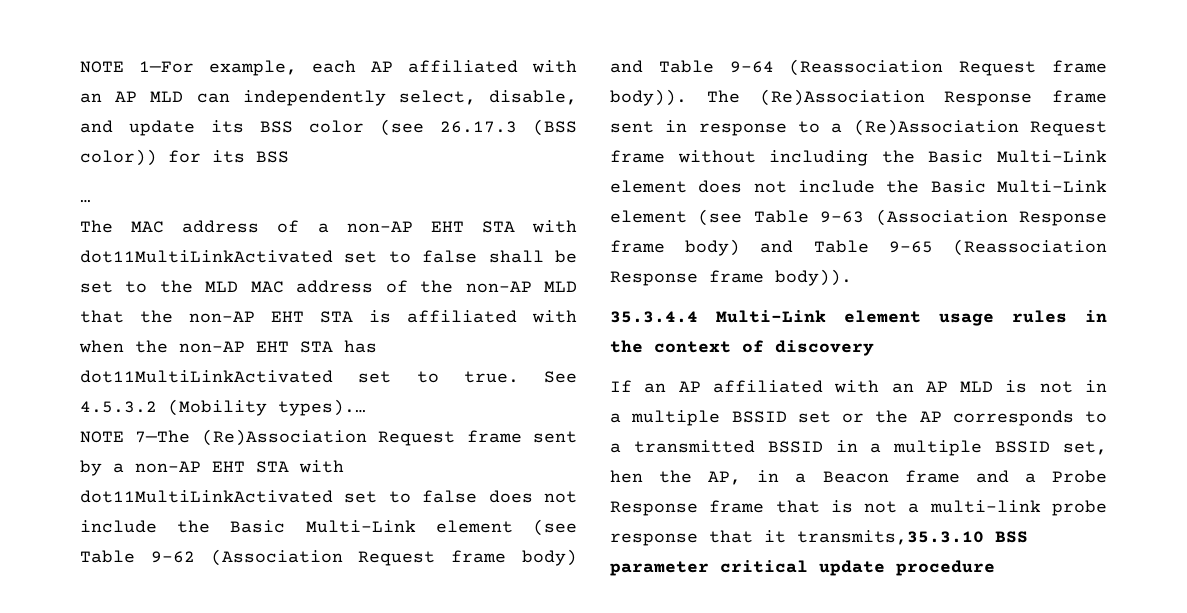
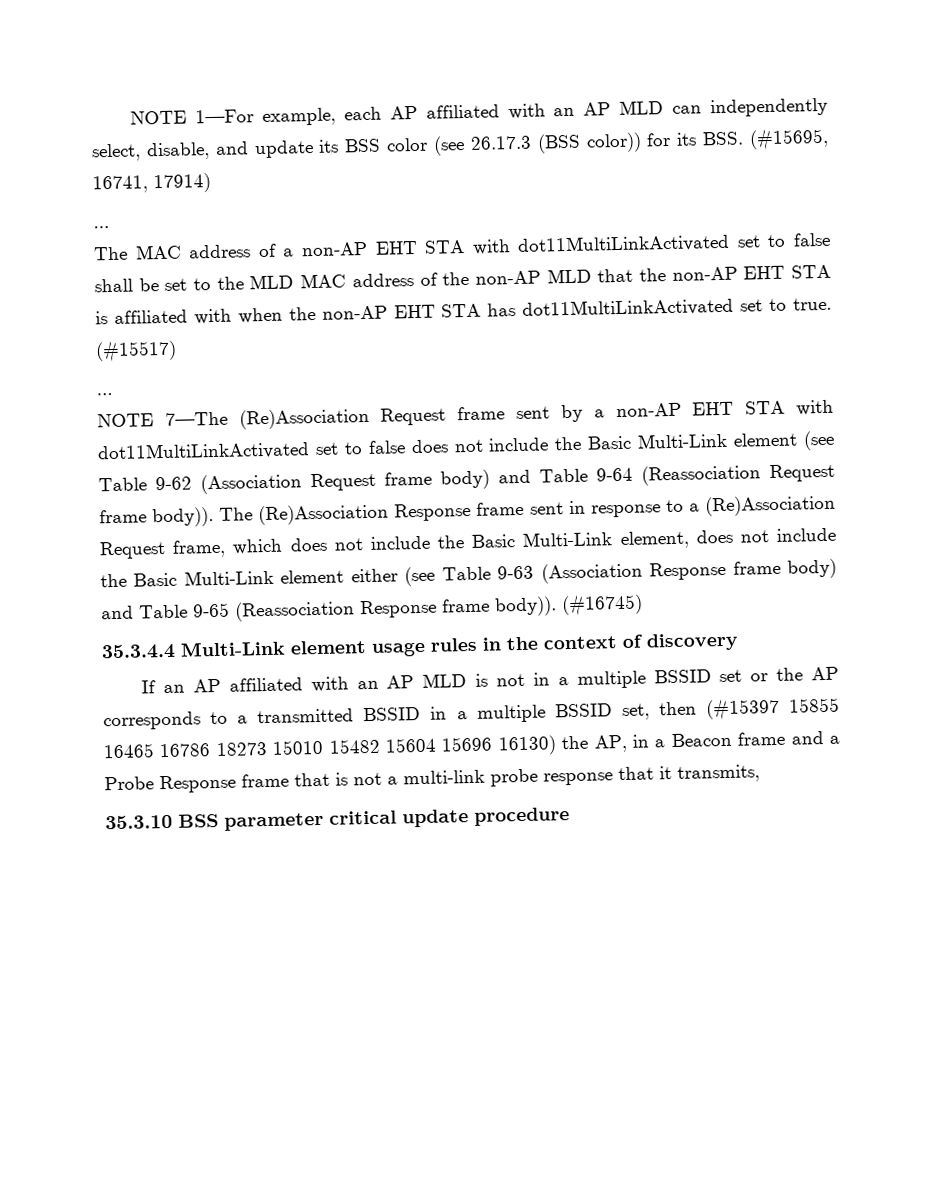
[256,151,289,163] BSS -> [702,127,829,151] [92,173,211,194] BSS. (#15695, 16741, 17914)
[544,371,577,383] [80,399,366,416] See 4.5.3.2 (Mobility types).… -> [95,339,177,363] [96,392,113,396] (#15517) // …
[610,150,1107,166] [610,180,1107,193] [610,210,687,223] frame without including the Basic Multi-Link element does not include the Basic Multi-Link element -> [172,527,836,558] [100,568,398,588] frame, which does not include the Basic Multi-Link element, does not include the Basic Multi-Link element either
(852, 277) none -> [561,593,643,617] (#16745)
[610,470,643,483] hen -> [658,697,840,721] [103,735,557,759] then (#15397 15855 16465 16786 18273 15010 15482 15604 15696 16130)
[797,530,984,545] transmits,35.3.10 -> [677,764,760,783] [105,814,173,830] transmits, // 35.3.10

